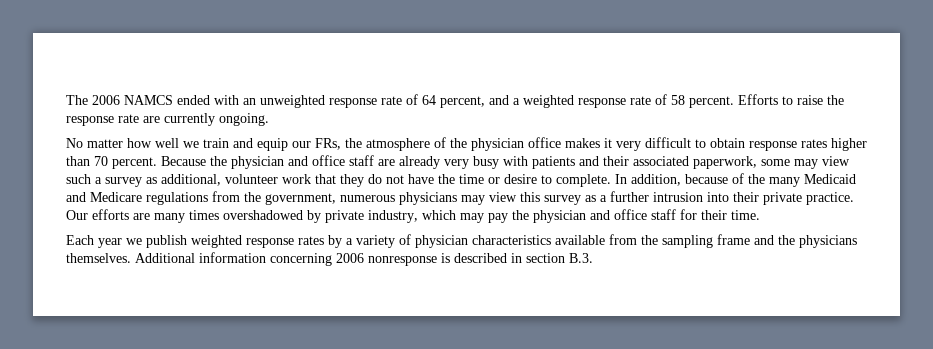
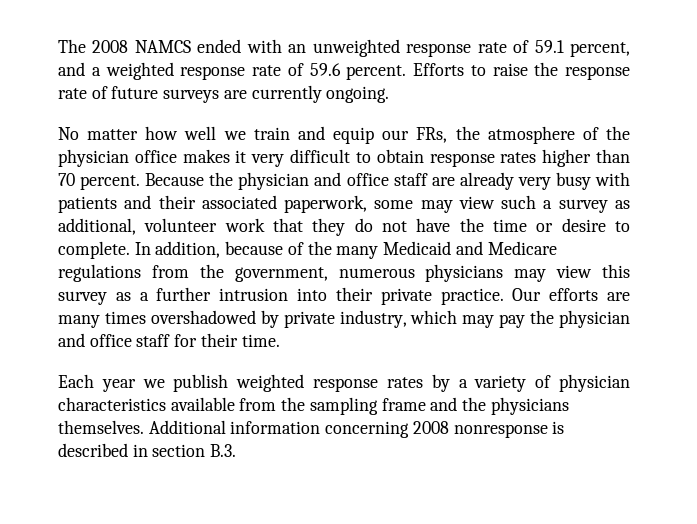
[92,95,120,105] 2006 -> [92,40,129,53] 2008
[422,95,436,105] 64 -> [534,40,564,53] 59.1
[671,95,685,105] 58 -> [309,63,341,76] 59.6
(139, 118) none -> [91,86,220,103] of future surveys
[336,253,364,263] 2006 -> [412,421,449,434] 2008

